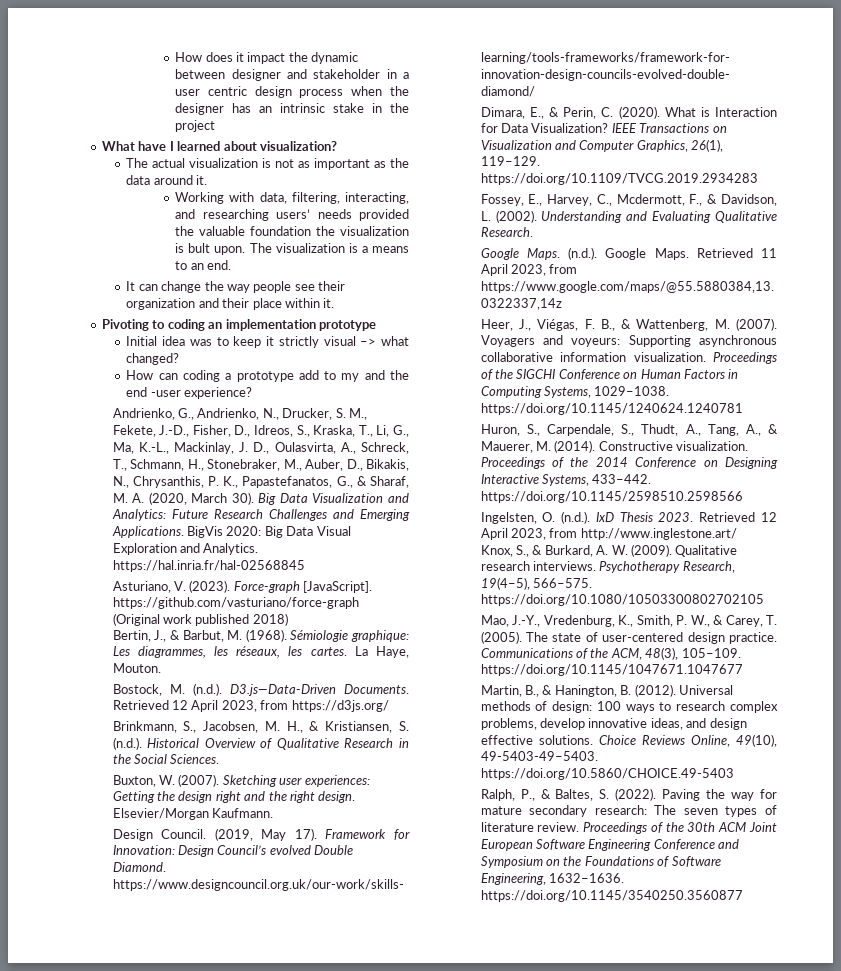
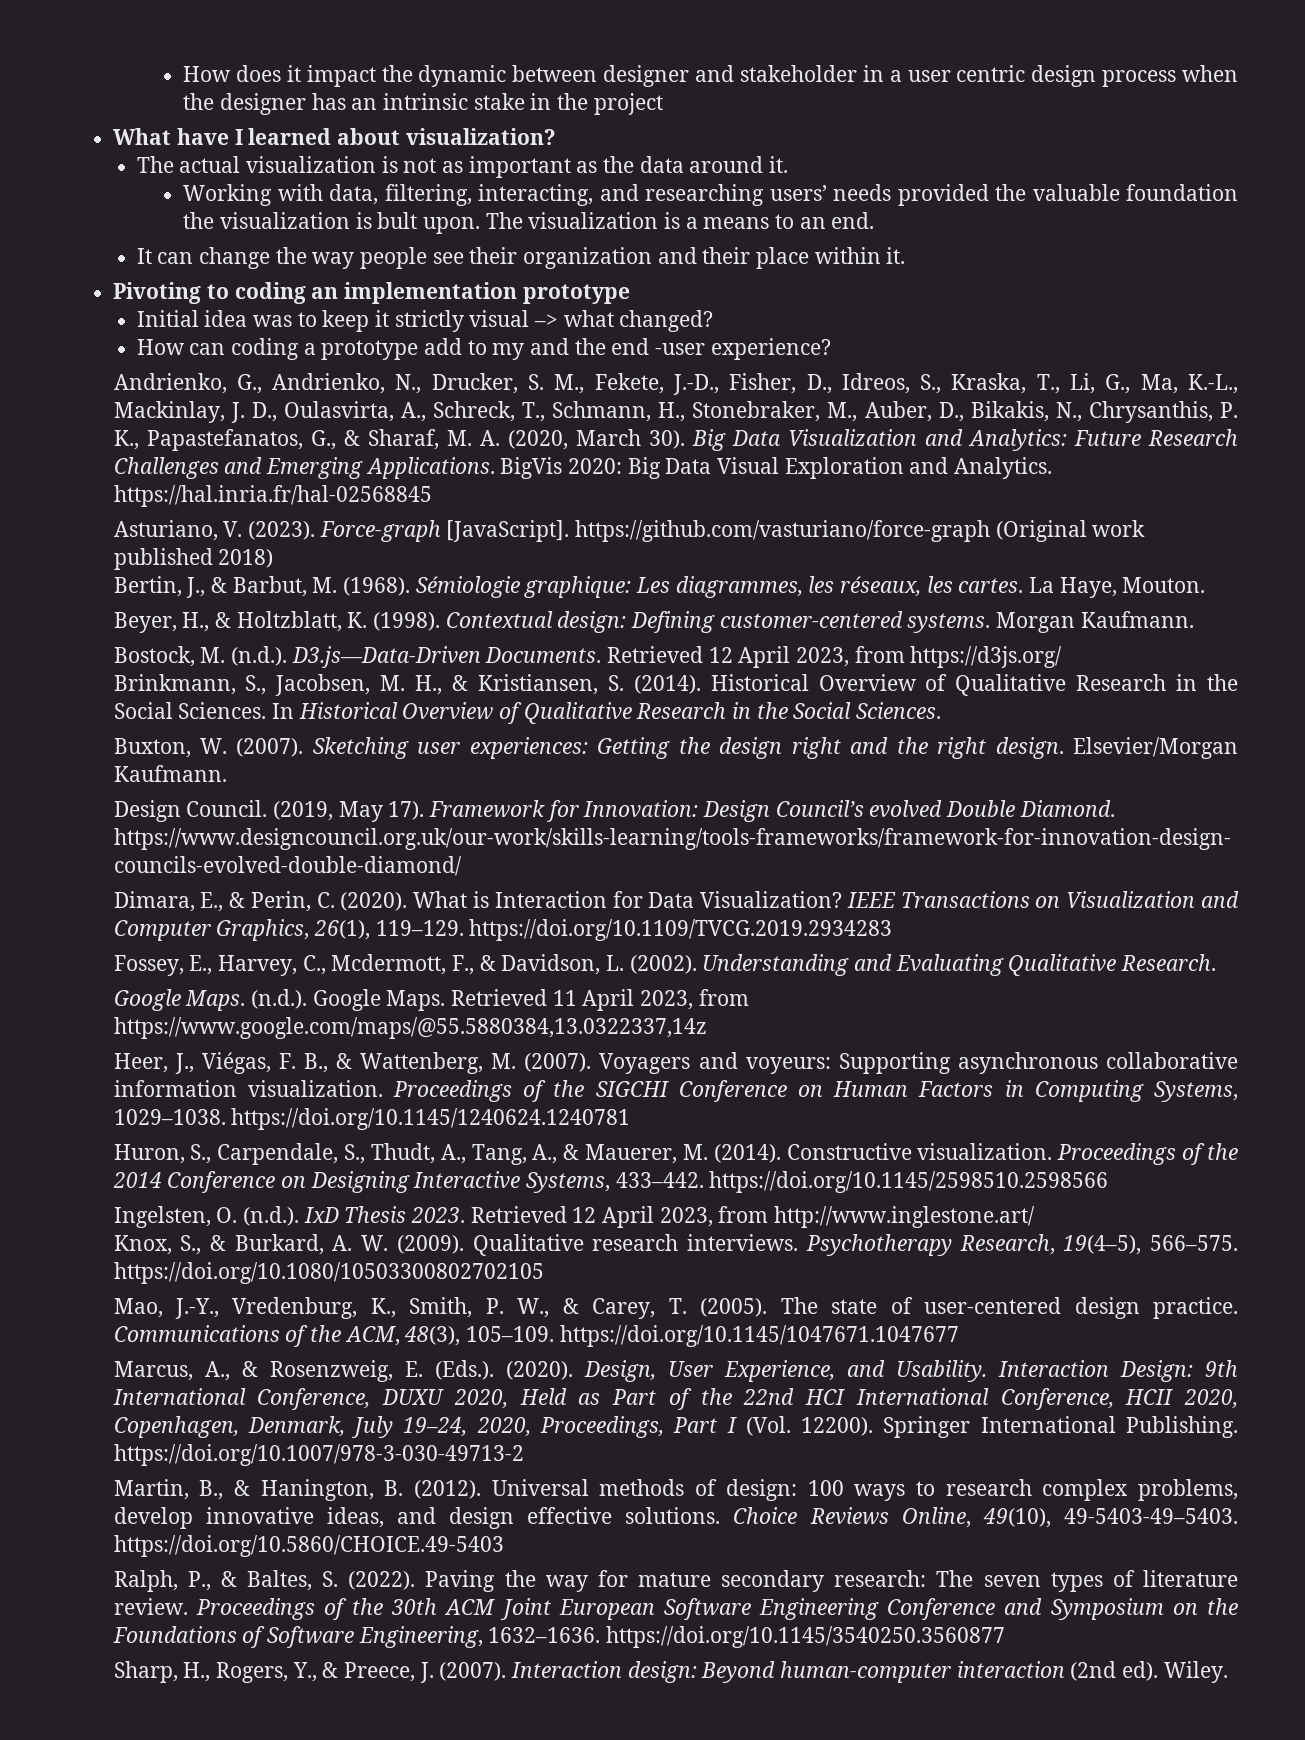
(161, 668) none -> [113,611,1194,633] // Beyer, H., & Holtzblatt, K. (1998). Contextual design: Defining customer-centered systems. Morgan Kaufmann.
[112,737,142,750] (n.d.). -> [633,674,1238,696] [113,702,294,719] (2014). Historical Overview of Qualitative Research in the Social Sciences. In
(743, 670) none -> [113,1360,1238,1382] [112,1388,1238,1410] [113,1416,1238,1438] [113,1444,524,1466] // Marcus, A., & Rosenzweig, E. (Eds.). (2020). Design, User Experience, and Usability. Interaction Design: 9th International Conference, DUXU 2020, Held as Part of the 22nd HCI International Conference, HCII 2020, Copenhagen, Denmark, July 19–24, 2020, Proceedings, Part I (Vol. 12200). Springer International Publishing. https://doi.org/10.1007/978-3-030-49713-2
(743, 896) none -> [113,1661,1228,1683] // Sharp, H., Rogers, Y., & Preece, J. (2007). Interaction design: Beyond human-computer interaction (2nd ed). Wiley.

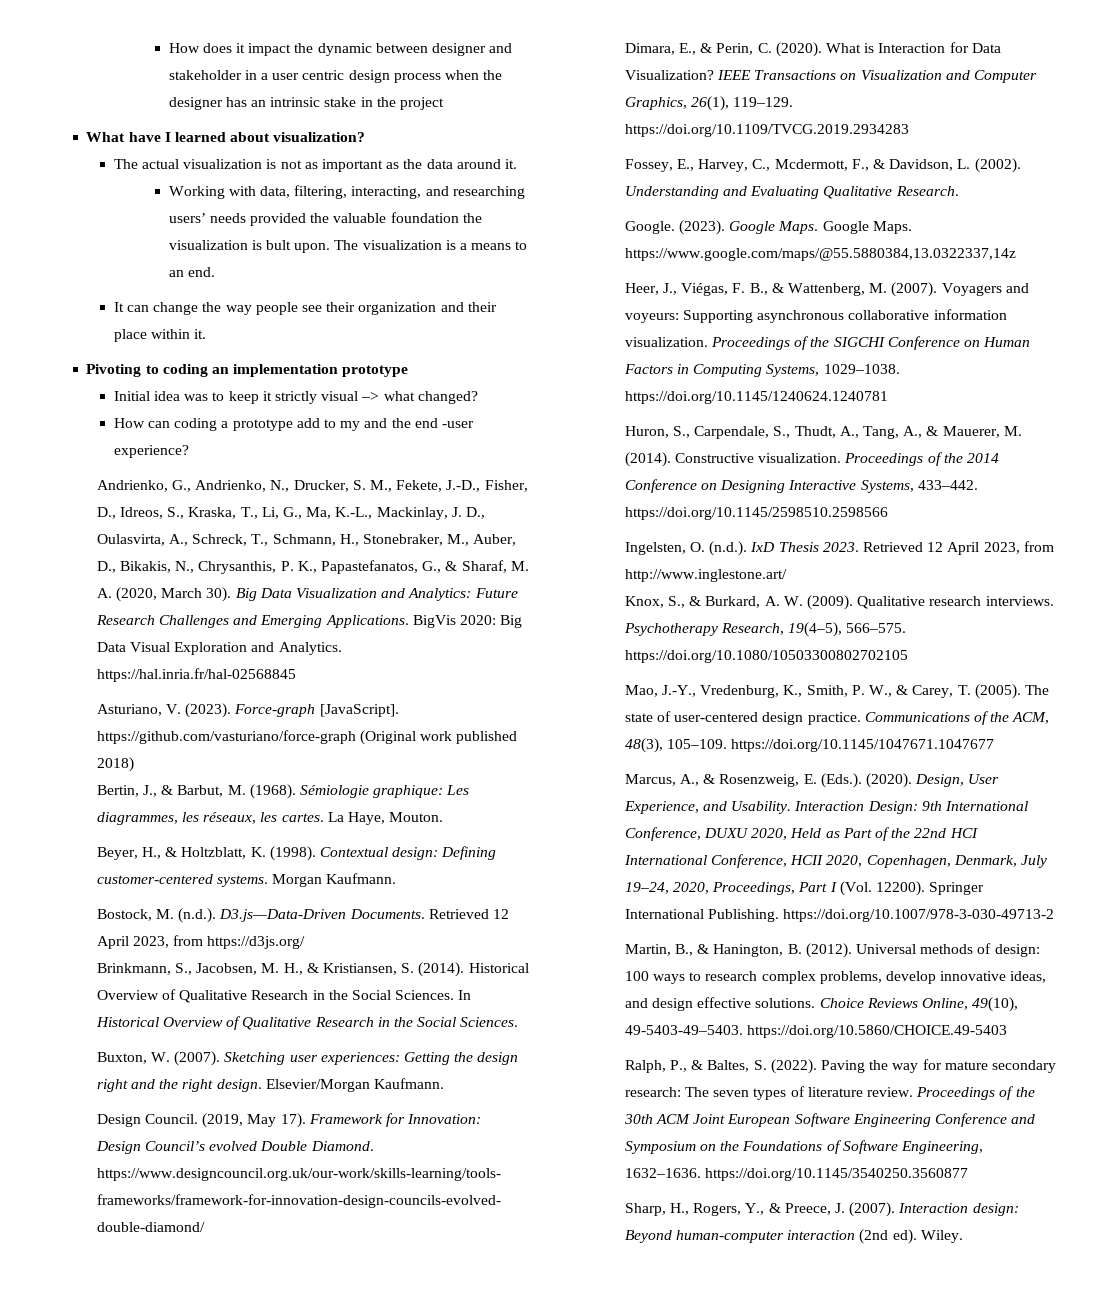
[113,989,749,1011] Google Maps. (n.d.). Google Maps. Retrieved 11 April 2023, from -> [624,220,912,235] Google. (2023). Google Maps. Google Maps.

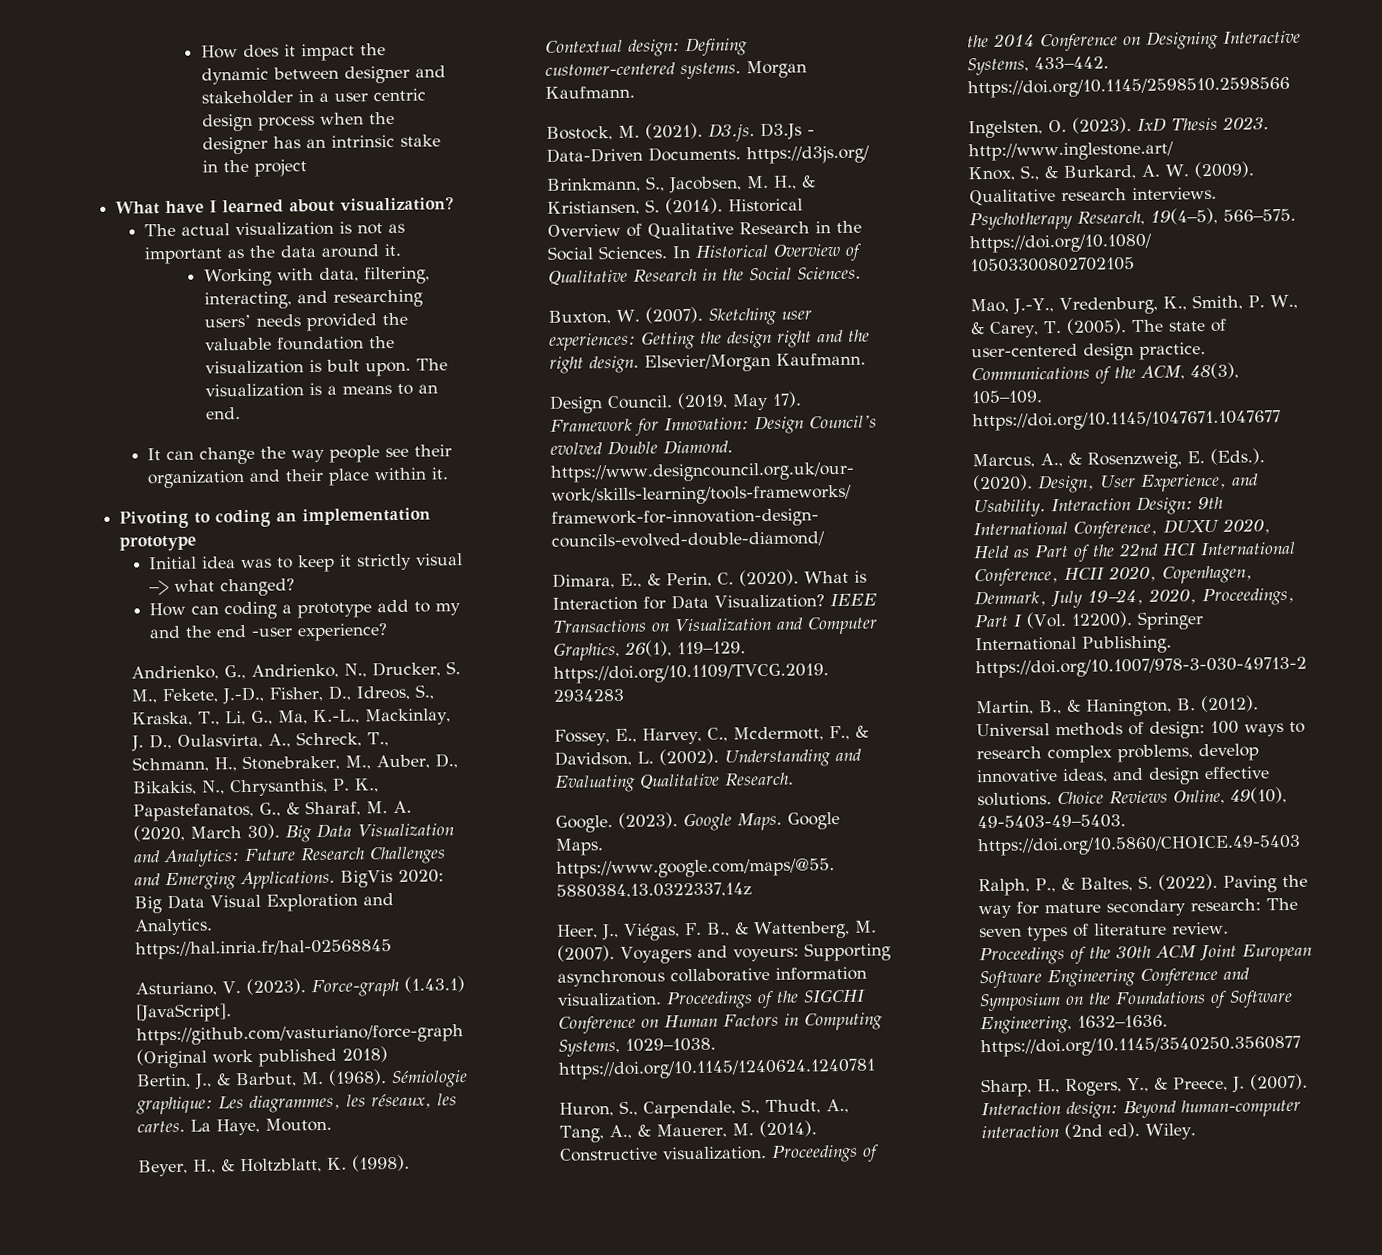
(316, 710) none -> [404,976,466,993] (1.43.1)
[178,908,509,923] [96,935,204,949] (n.d.). D3.js—Data-Driven Documents. Retrieved 12 April 2023, from -> [645,122,816,142] [546,146,742,163] (2021). D3.js. D3.Js - Data-Driven Documents.
[709,541,748,556] (n.d.). -> [1072,117,1133,134] (2023).
[862,541,1054,555] Retrieved 12 April 2023, from -> (1270, 123) none

